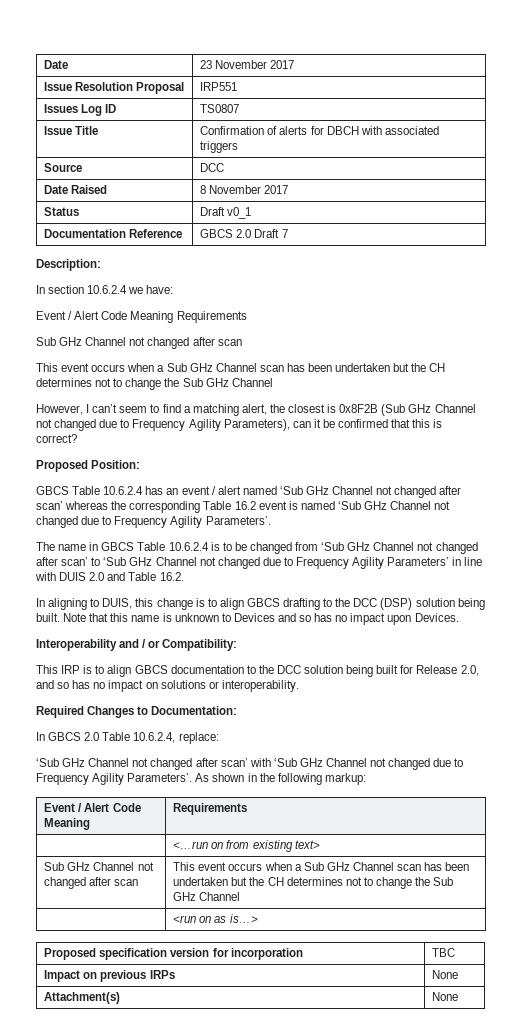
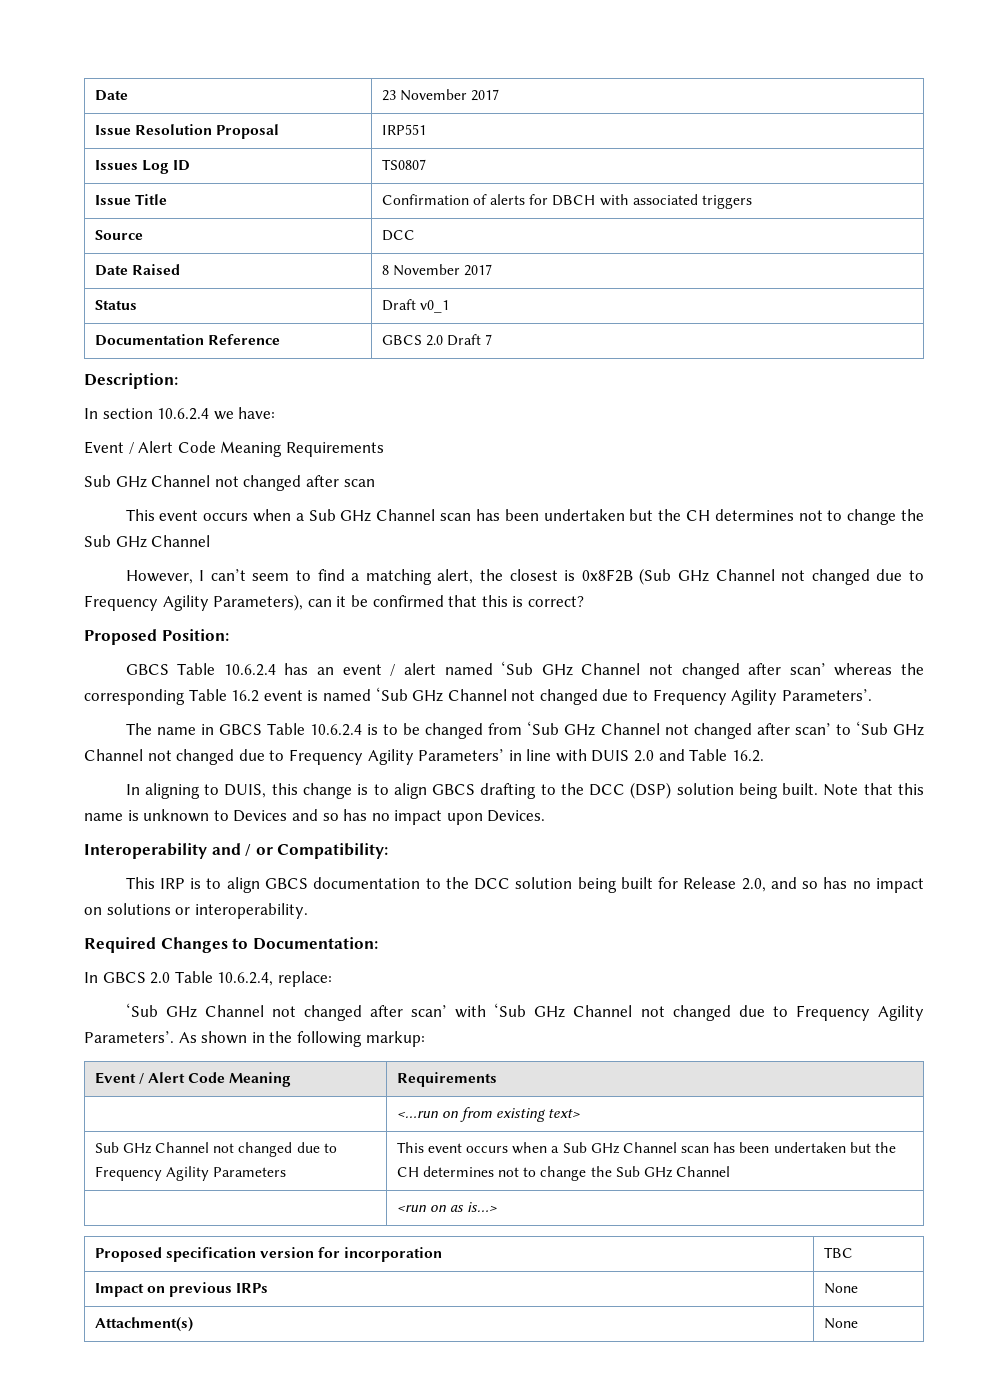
[89,877,139,886] after scan -> [296,1142,337,1153] [94,1166,287,1181] due to Frequency Agility Parameters

